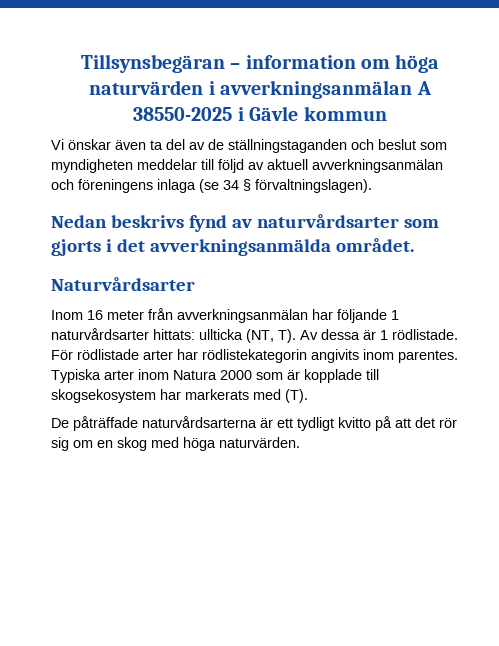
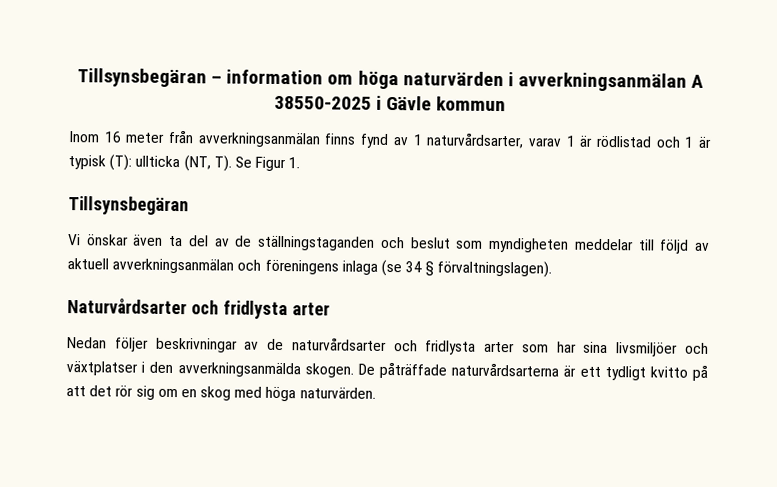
(387, 113) none -> [68,129,711,149] [68,154,301,172] [68,196,189,216] // Inom 16 meter från avverkningsanmälan finns fynd av 1 naturvårdsarter, varav 1 är rödlistad och 1 är typisk (T): ullticka (NT, T). Se Figur 1. // Tillsynsbegäran
[51,214,439,232] [51,238,414,256] [51,277,195,291] [51,308,399,323] [51,328,458,343] [51,349,458,363] [51,369,379,383] [51,389,308,403] Nedan beskrivs fynd av naturvårdsarter som gjorts i det avverkningsanmälda området. // Naturvårdsarter // Inom 16 meter från avverkningsanmälan har följande 1 naturvårdsarter hittats: ullticka (NT, T). Av dessa är 1 rödlistade. För rödlistade arter har rödlistekategorin angivits inom parentes. Typiska arter inom Natura 2000 som är kopplade till skogsekosystem har markerats med (T). // -> [67,298,330,320] [67,337,709,357] [66,361,354,378] Naturvårdsarter och fridlysta arter // Nedan följer beskrivningar av de naturvårdsarter och fridlysta arter som har sina livsmiljöer och växtplatser i den avverkningsanmälda skogen.

